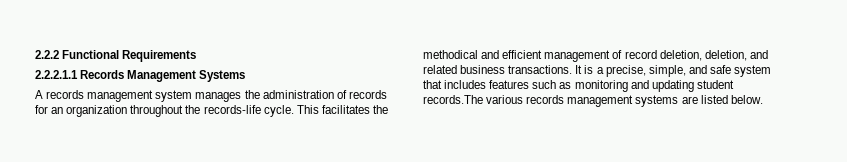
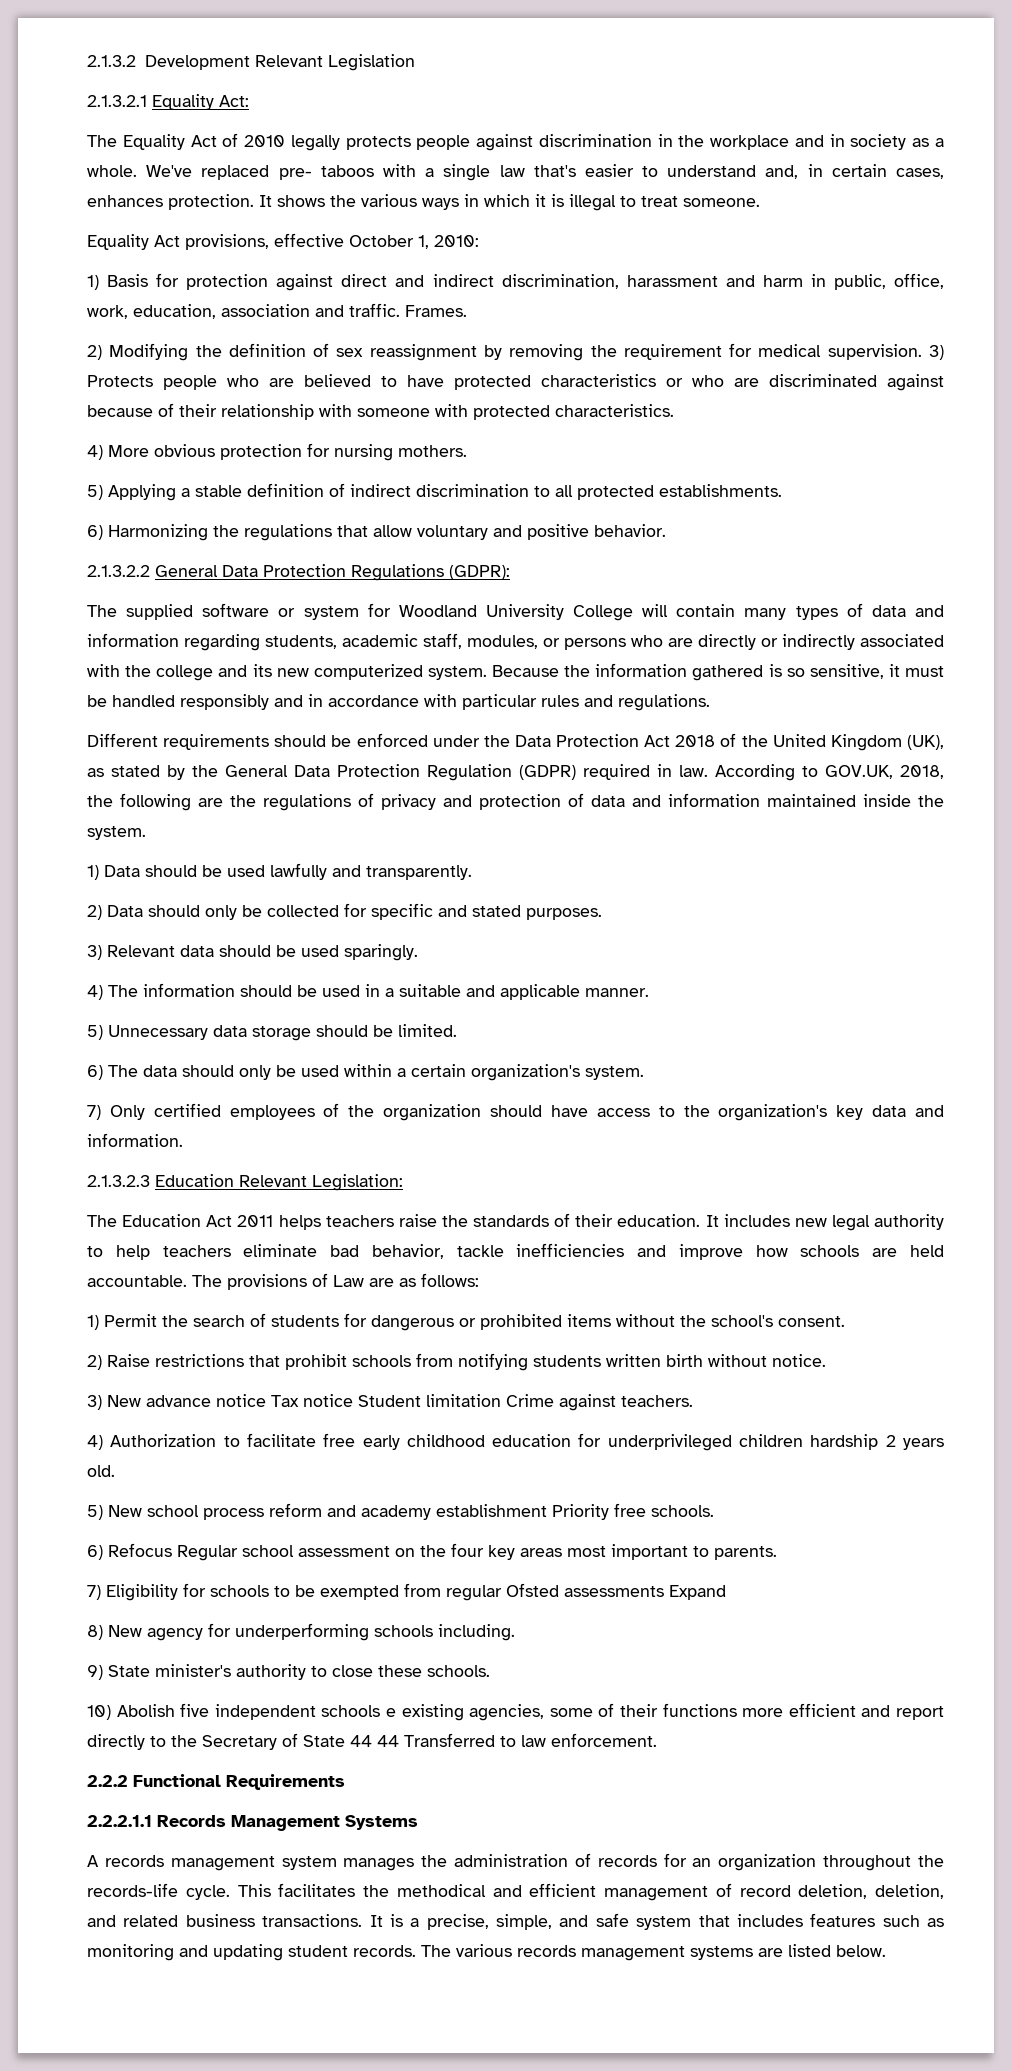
(35, 54) none -> [87,54,415,71] [87,94,249,110] [87,133,944,151] [87,164,944,181] [87,194,760,211] [87,233,479,250] [87,273,944,291] [87,303,467,319] [87,343,945,361] [87,374,944,391] [87,403,674,420] [87,443,467,461] [87,483,782,501] [87,524,666,541] [87,564,510,581] [87,603,944,621] [87,633,944,651] [87,663,944,681] [87,694,710,711] [87,733,944,751] [87,764,944,781] [87,793,944,811] [87,826,146,840] [87,863,472,880] [87,903,602,920] [87,944,418,961] [87,983,649,1000] [87,1024,457,1041] [87,1064,644,1081] [87,1103,945,1121] [87,1133,183,1147] [87,1174,403,1191] [87,1213,944,1231] [87,1243,944,1260] [87,1273,479,1290] [87,1313,845,1331] [87,1353,826,1371] [87,1394,693,1411] [87,1433,944,1451] [87,1465,115,1477] [87,1503,714,1520] [87,1543,777,1561] [87,1583,726,1601] [87,1623,515,1641] [87,1664,490,1680] [87,1703,945,1721] [87,1733,657,1750] 2.1.3.2 Development Relevant Legislation // 2.1.3.2.1 Equality Act: // The Equality Act of 2010 legally protects people against discrimination in the workplace and in society as a whole. We've replaced pre- taboos with a single law that's easier to understand and, in certain cases, enhances protection. It shows the various ways in which it is illegal to treat someone. // Equality Act provisions, effective October 1, 2010: // 1) Basis for protection against direct and indirect discrimination, harassment and harm in public, office, work, education, association and traffic. Frames. // 2) Modifying the definition of sex reassignment by removing the requirement for medical supervision. 3) Protects people who are believed to have protected characteristics or who are discriminated against because of their relationship with someone with protected characteristics. // 4) More obvious protection for nursing mothers. // 5) Applying a stable definition of indirect discrimination to all protected establishments. // 6) Harmonizing the regulations that allow voluntary and positive behavior. // 2.1.3.2.2 General Data Protection Regulations (GDPR): // The supplied software or system for Woodland University College will contain many types of data and information regarding students, academic staff, modules, or persons who are directly or indirectly associated with the college and its new computerized system. Because the information gathered is so sensitive, it must be handled responsibly and in accordance with particular rules and regulations. // Different requirements should be enforced under the Data Protection Act 2018 of the United Kingdom (UK), as stated by the General Data Protection Regulation (GDPR) required in law. According to GOV.UK, 2018, the following are the regulations of privacy and protection of data and information maintained inside the system. // 1) Data should be used lawfully and transparently. // 2) Data should only be collected for specific and stated purposes. // 3) Relevant data should be used sparingly. // 4) The information should be used in a suitable and applicable manner. // 5) Unnecessary data storage should be limited. // 6) The data should only be used within a certain organization's system. // 7) Only certified employees of the organization should have access to the organization's key data and information. // 2.1.3.2.3 Education Relevant Legislation: // The Education Act 2011 helps teachers raise the standards of their education. It includes new legal authority to help teachers eliminate bad behavior, tackle inefficiencies and improve how schools are held accountable. The provisions of Law are as follows: // 1) Permit the search of students for dangerous or prohibited items without the school's consent. // 2) Raise restrictions that prohibit schools from notifying students written birth without notice. // 3) New advance notice Tax notice Student limitation Crime against teachers. // 4) Authorization to facilitate free early childhood education for underprivileged children hardship 2 years old. // 5) New school process reform and academy establishment Priority free schools. // 6) Refocus Regular school assessment on the four key areas most important to parents. // 7) Eligibility for schools to be exempted from regular Ofsted assessments Expand // 8) New agency for underperforming schools including. // 9) State minister's authority to close these schools. // 10) Abolish five independent schools e existing agencies, some of their functions more efficient and report directly to the Secretary of State 44 44 Transferred to law enforcement. //
[423,95,483,104] records.The -> [353,1945,451,1957] records. The

